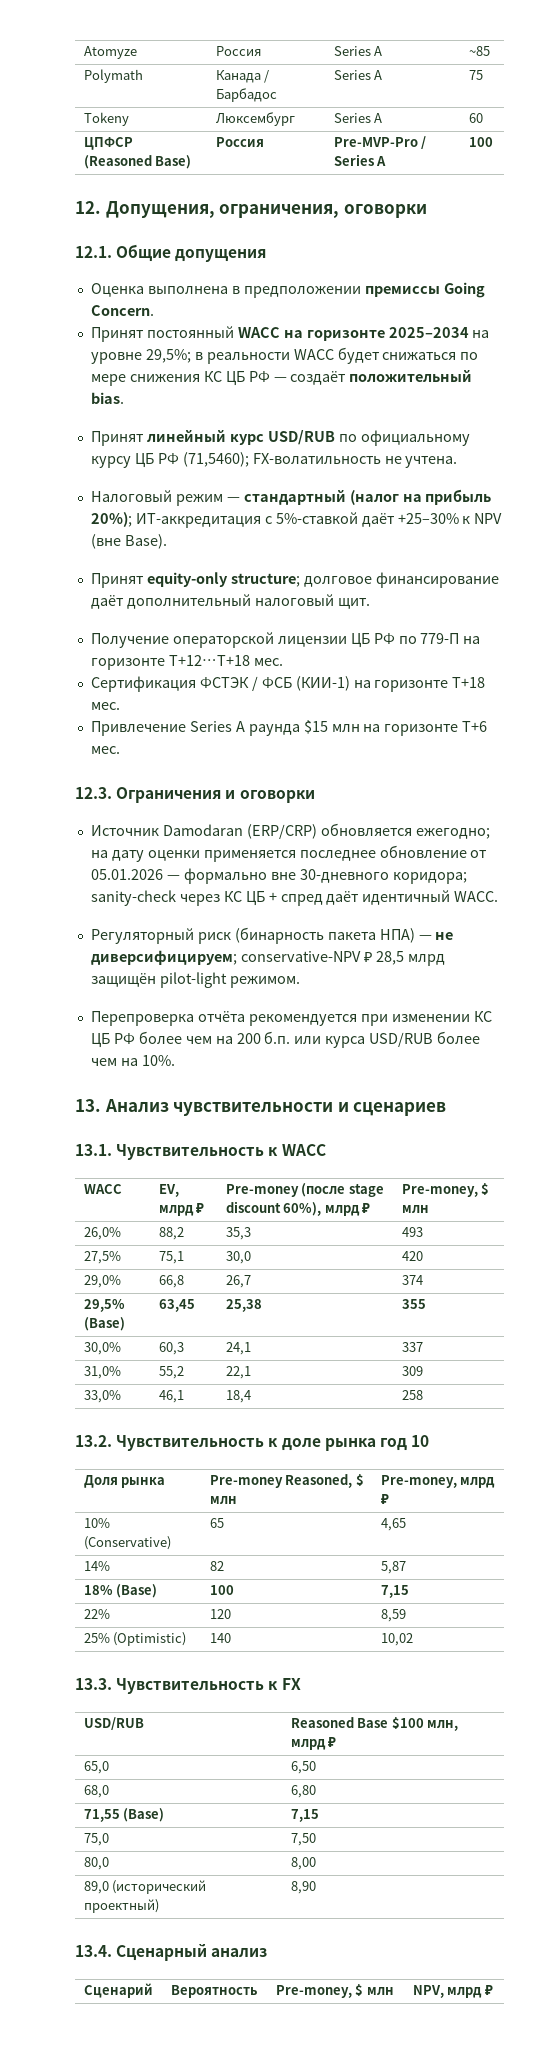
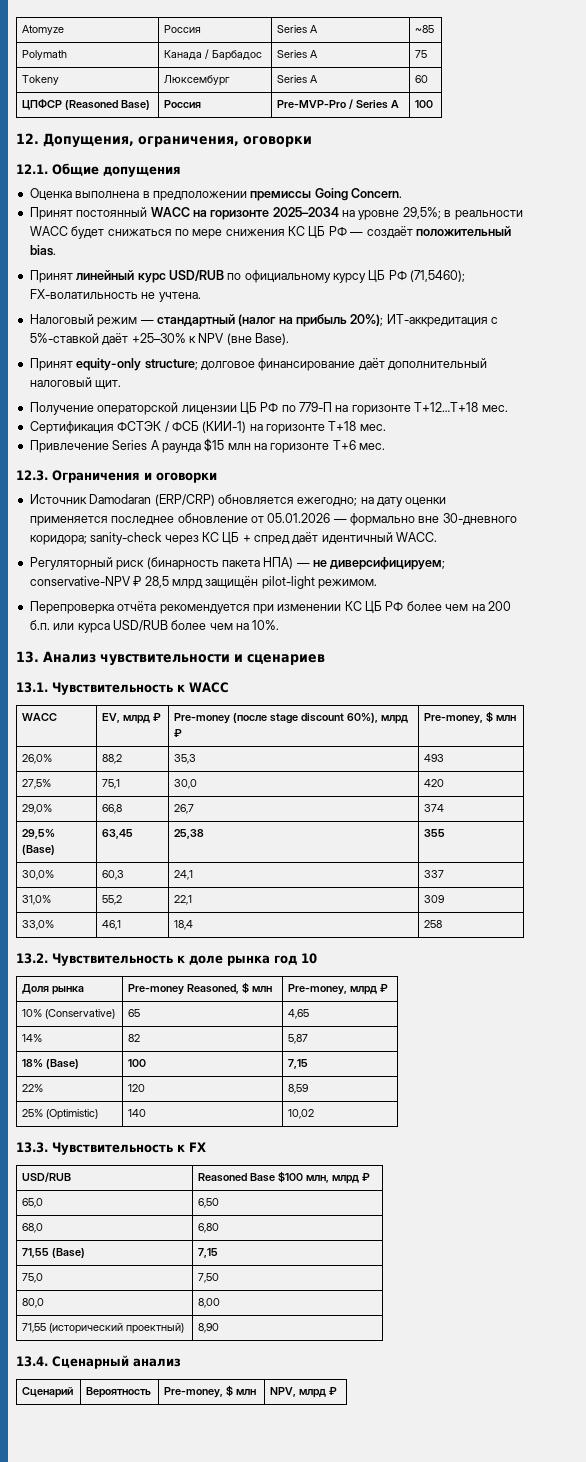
[83,1881,109,1894] 89,0 -> [22,1323,47,1333] 71,55

